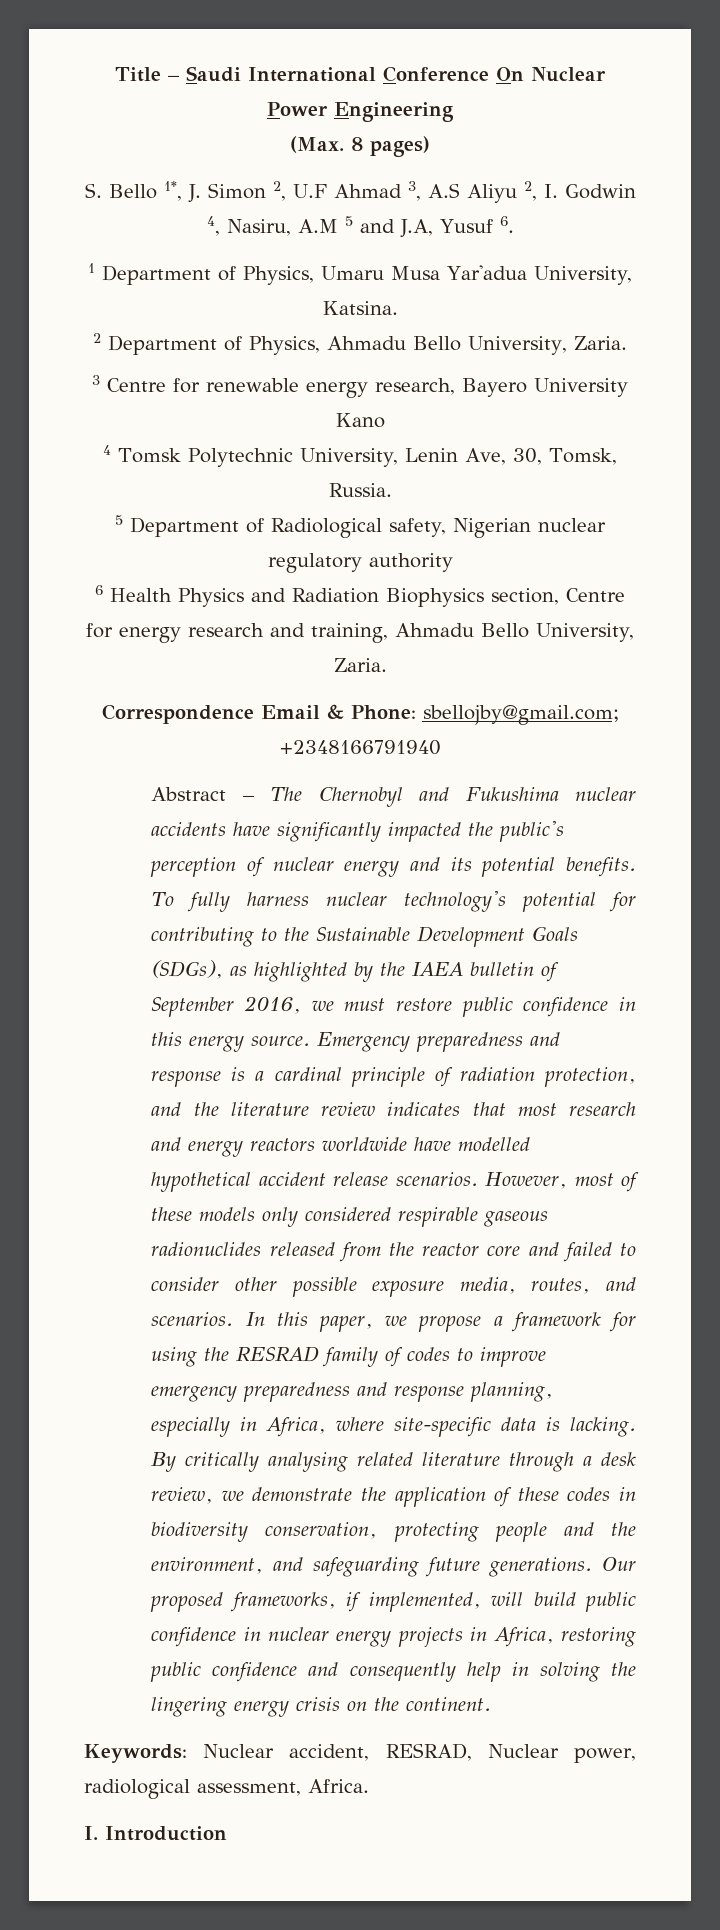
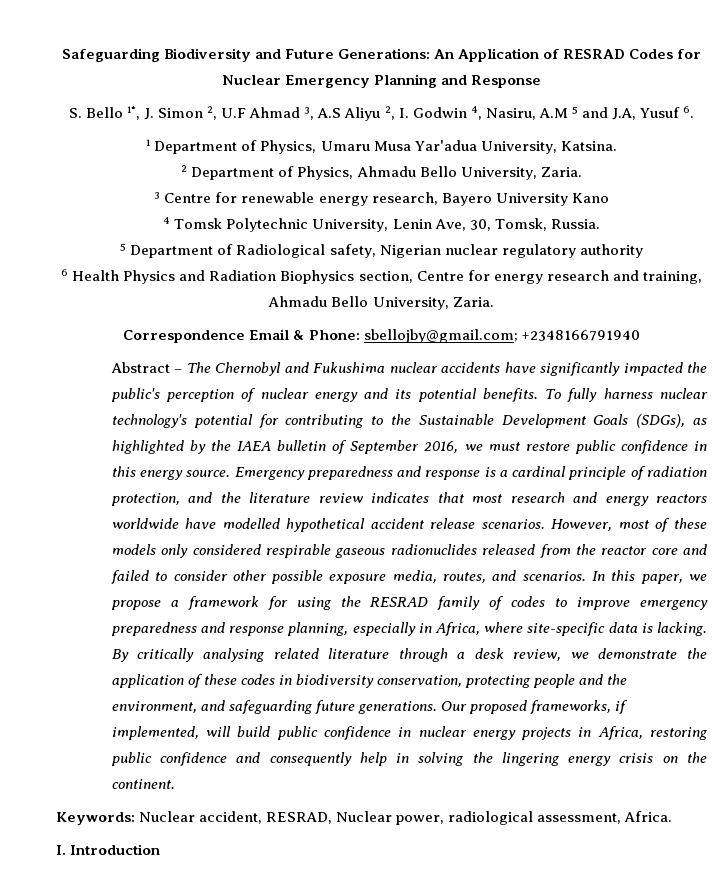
[115,66,606,82] [267,102,454,122] [290,136,430,157] Title – Saudi International Conference On Nuclear Power Engineering // (Max. 8 pages) -> [61,48,702,62] [221,74,542,88] Safeguarding Biodiversity and Future Generations: An Application of RESRAD Codes for Nuclear Emergency Planning and Response

